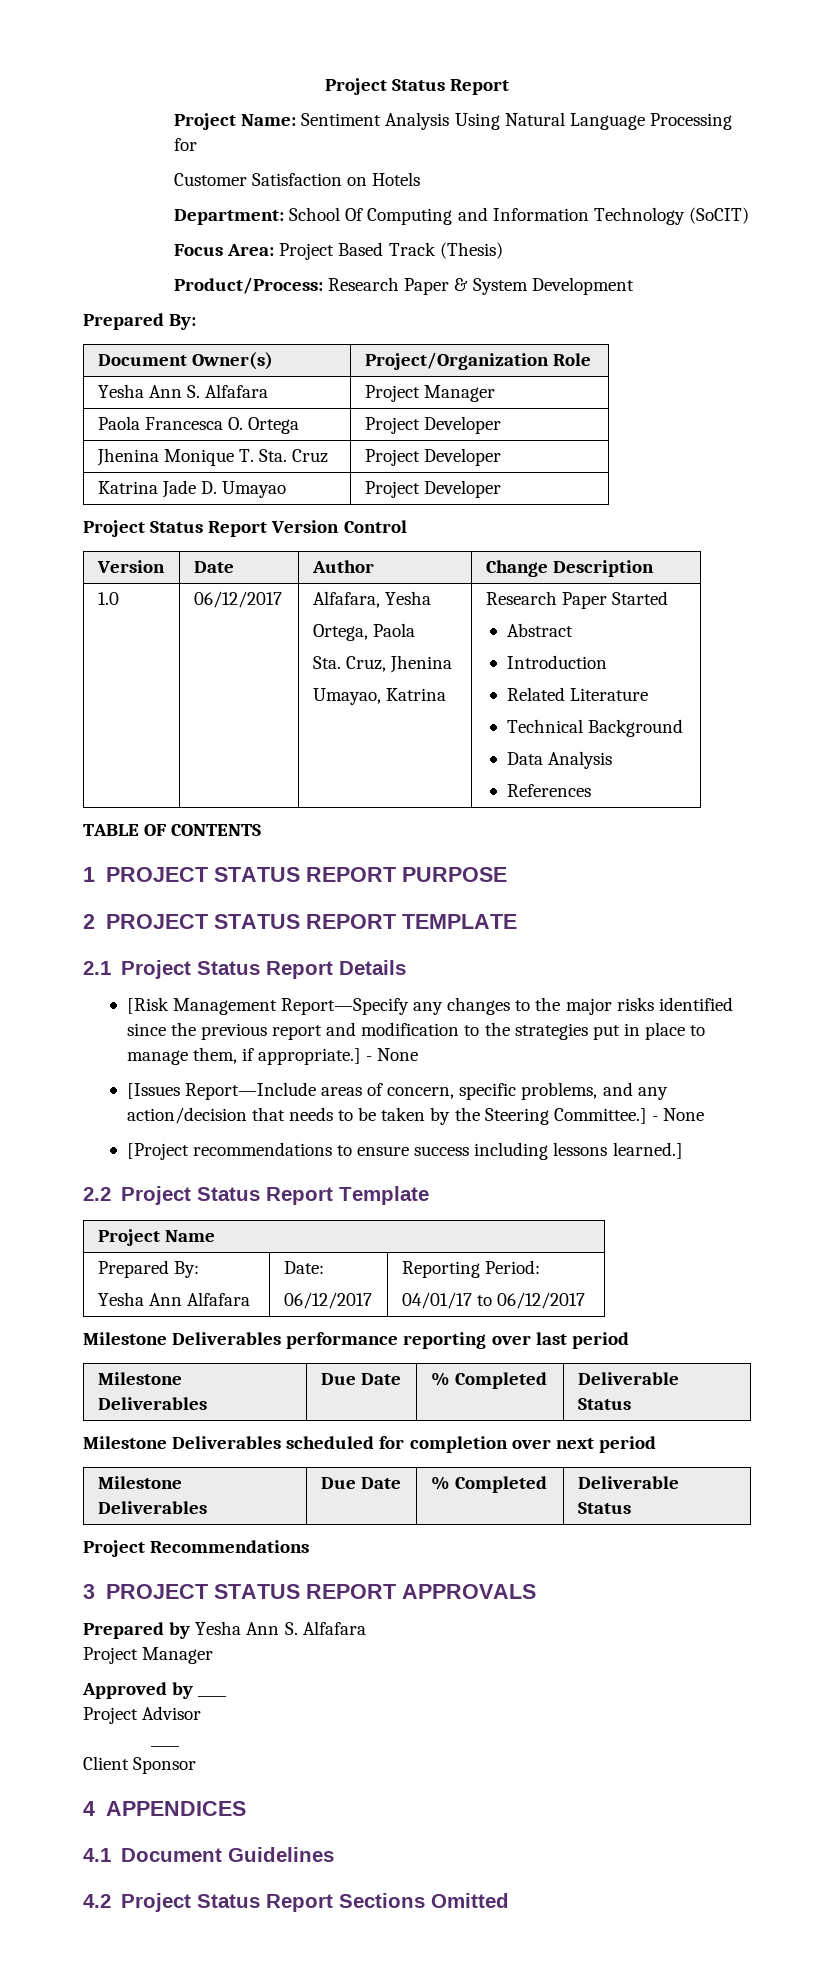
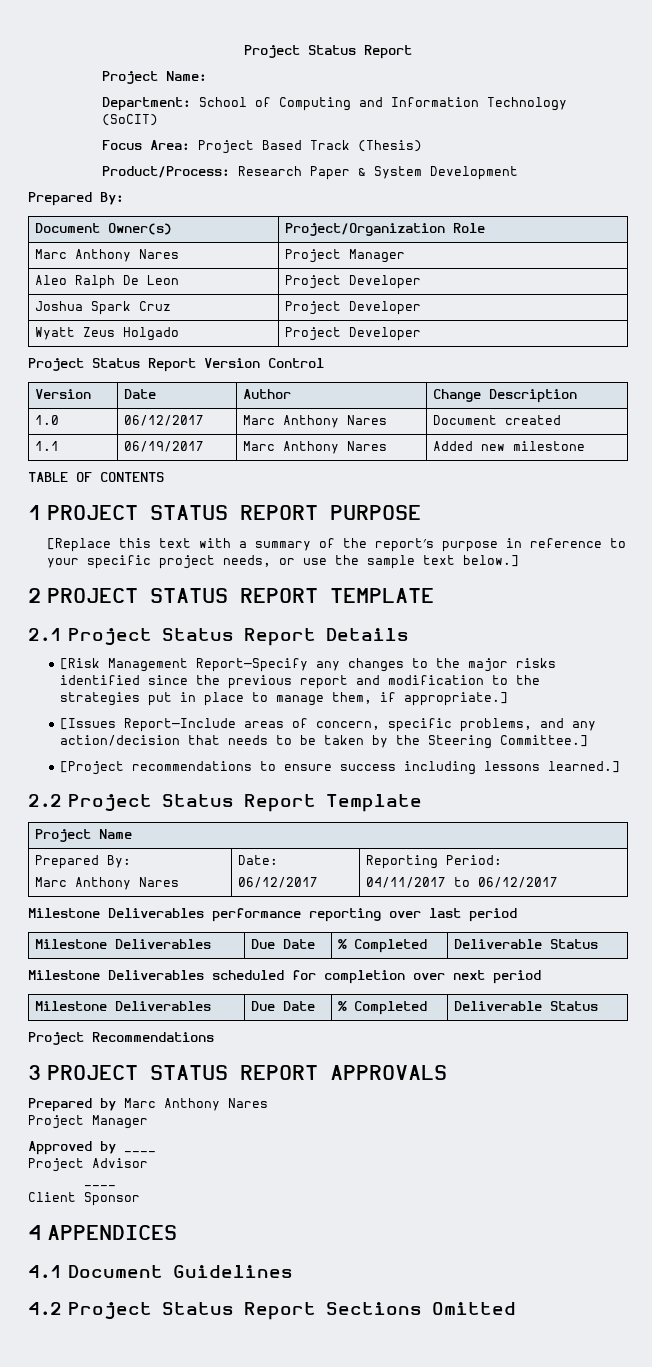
[301,112,732,130] [173,138,197,151] [173,172,421,186] Sentiment Analysis Using Natural Language Processing for // Customer Satisfaction on Hotels -> (208, 76) none
[345,208,364,221] Of -> [255,97,272,107] of
[97,384,269,398] [364,385,496,402] [97,416,300,434] [364,416,502,434] [96,448,288,466] Yesha Ann S. Alfafara | Project Manager // Paola Francesca O. Ortega | Project Developer // Jhenina Monique T. Sta. -> [35,249,180,262] [285,249,406,263] [35,275,180,289] [285,275,422,289] [35,301,132,315] Marc Anthony Nares | Project Manager // Aleo Ralph De Leon | Project Developer // Joshua Spark
[97,480,287,498] Katrina Jade D. Umayao -> [35,327,180,341] Wyatt Zeus Holgado
[312,591,432,608] [312,623,416,641] [312,655,453,673] [312,688,447,705] [485,591,669,609] [506,623,573,637] [506,655,607,669] [506,687,648,701] [506,719,683,737] [506,751,612,769] [506,784,591,797] Alfafara, Yesha // Ortega, Paola // Sta. Cruz, Jhenina // Umayao, Katrina | Research Paper Started // Abstract // Introduction // Related Literature // Technical Background // Data Analysis // References -> [243,415,388,428] [433,415,562,425] [35,441,60,451] [124,441,205,452] [243,441,388,454] [433,441,586,451] Marc Anthony Nares | Document created // 1.1 | 06/19/2017 | Marc Anthony Nares | Added new milestone
(507, 874) none -> [46,538,626,552] [46,555,519,569] // [Replace this text with a summary of the report′s purpose in reference to your specific project needs, or use the sample text below.]
[366,1048,419,1061] - None -> (509, 699) none
[651,1108,705,1121] - None -> (589, 741) none
[97,1292,251,1306] Yesha Ann Alfafara -> [35,877,180,890] Marc Anthony Nares
[401,1292,472,1309] 04/01/17 -> [366,877,447,888] 04/11/2017
[195,1621,366,1635] Yesha Ann S. Alfafara -> [124,1098,268,1111] Marc Anthony Nares

